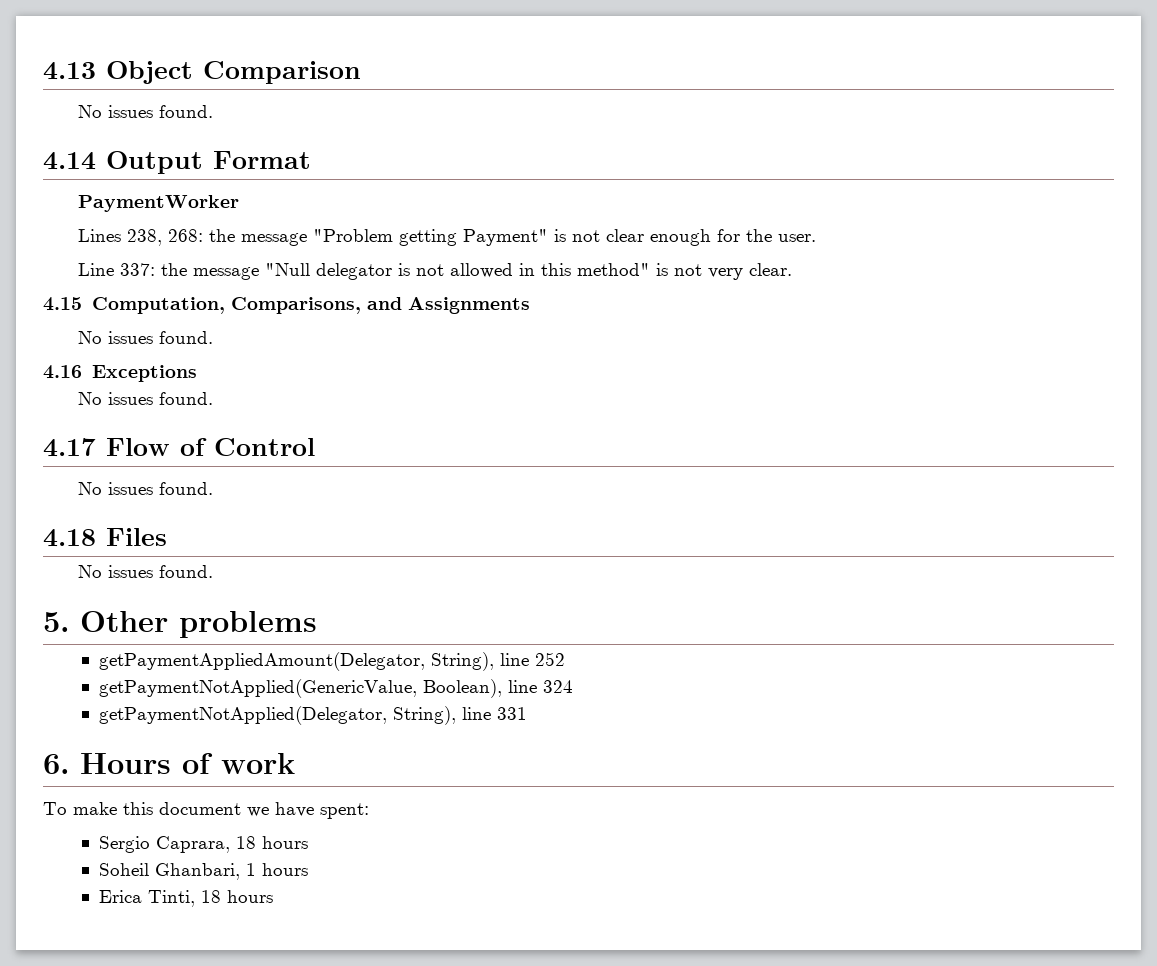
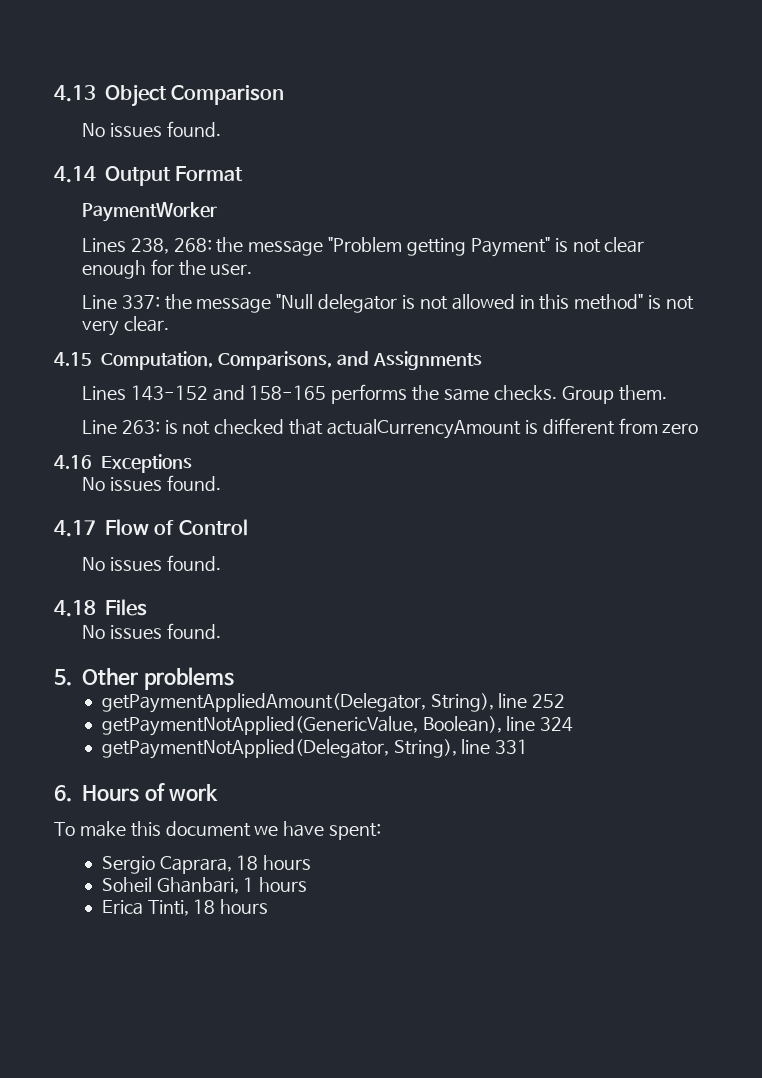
[78,331,214,344] No issues found. -> [81,384,667,404] [81,418,699,439] Lines 143-152 and 158-165 performs the same checks. Group them. // Line 263: is not checked that actualCurrencyAmount is different from zero

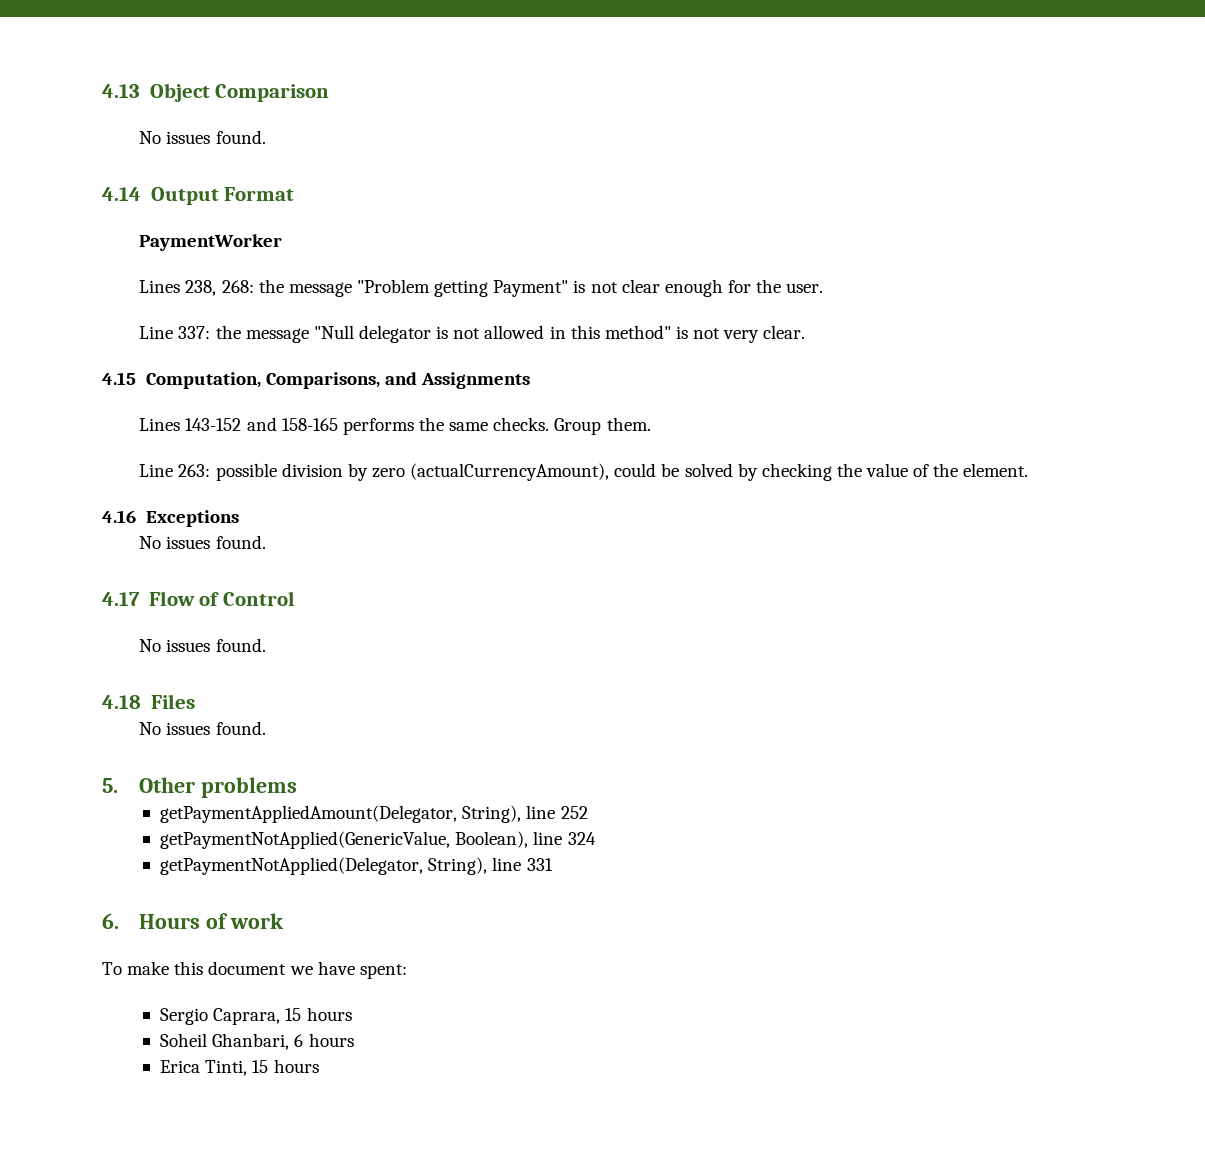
[164,418,699,439] is not checked that actualCurrencyAmount is different from zero -> [215,463,1029,481] possible division by zero (actualCurrencyAmount), could be solved by checking the value of the element.
[236,855,259,870] 18 -> [285,1008,302,1021] 15
[243,877,255,892] 1 -> [294,1034,304,1047] 6
[193,899,216,914] 18 -> [252,1060,269,1073] 15

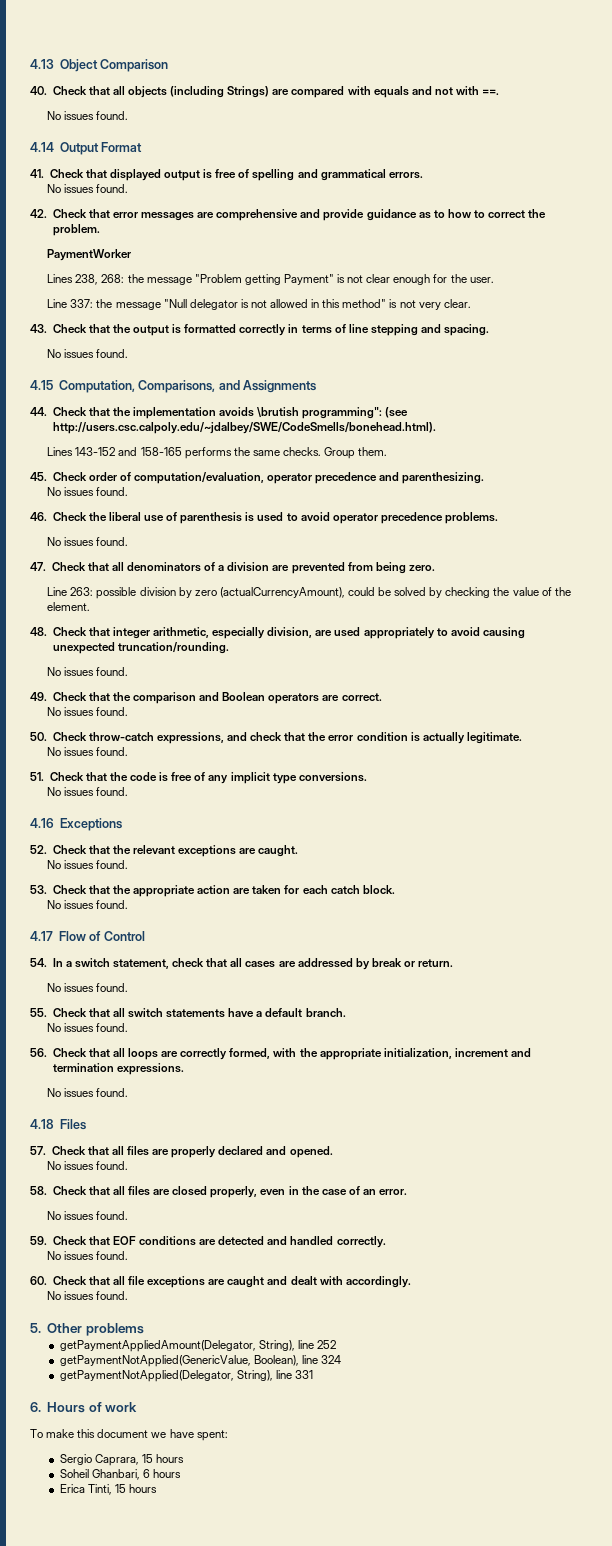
(330, 93) none -> [30,86,500,98] // 40. Check that all objects (including Strings) are compared with equals and not with ==.
(295, 194) none -> [30,169,423,181] [47,184,129,193] [30,209,547,221] [52,224,100,236] // 41. Check that displayed output is free of spelling and grammatical errors. // No issues found. // 42. Check that error messages are comprehensive and provide guidance as to how to correct the problem.
[102,372,530,389] 4.15 Computation, Comparisons, and Assignments -> [30,324,490,336] [47,349,129,358] [30,380,316,393] [30,407,409,419] [52,422,436,434] 43. Check that the output is formatted correctly in terms of line stepping and spacing. // No issues found. // 4.15 Computation, Comparisons, and Assignments // 44. Check that the implementation avoids \brutish programming": (see http://users.csc.calpoly.edu/~jdalbey/SWE/CodeSmells/bonehead.html).
(651, 424) none -> [30,472,485,484] [47,487,129,496] [30,512,499,524] [47,537,129,546] [30,562,435,574] // 45. Check order of computation/evaluation, operator precedence and parenthesizing. // No issues found. // 46. Check the liberal use of parenthesis is used to avoid operator precedence problems. // No issues found. // 47. Check that all denominators of a division are prevented from being zero.
[102,510,239,527] 4.16 Exceptions -> [30,627,525,639] [52,642,229,654] [47,667,129,676] [30,692,382,704] [47,707,129,716] [30,732,522,744] [47,747,129,756] [30,772,367,784] [47,787,129,796] [30,818,122,831] [30,845,299,857] [47,860,129,869] [30,885,395,897] 48. Check that integer arithmetic, especially division, are used appropriately to avoid causing unexpected truncation/rounding. // No issues found. // 49. Check that the comparison and Boolean operators are correct. // No issues found. // 50. Check throw-catch expressions, and check that the error condition is actually legitimate. // No issues found. // 51. Check that the code is free of any implicit type conversions. // No issues found. // 4.16 Exceptions // 52. Check that the relevant exceptions are caught. // No issues found. // 53. Check that the appropriate action are taken for each catch block.
(295, 598) none -> [30,958,454,970] [47,983,129,992] [30,1008,346,1018] [47,1023,129,1032] [30,1048,532,1060] [52,1063,184,1075] // 54. In a switch statement, check that all cases are addressed by break or return. // No issues found. // 55. Check that all switch statements have a default branch. // No issues found. // 56. Check that all loops are correctly formed, with the appropriate initialization, increment and termination expressions.
(195, 701) none -> [30,1146,333,1158] [47,1161,129,1170] [30,1186,408,1198] [47,1211,129,1220] [30,1236,386,1248] [47,1251,129,1260] [30,1276,411,1288] // 57. Check that all files are properly declared and opened. // No issues found. // 58. Check that all files are closed properly, even in the case of an error. // No issues found. // 59. Check that EOF conditions are detected and handled correctly. // No issues found. // 60. Check that all file exceptions are caught and dealt with accordingly.

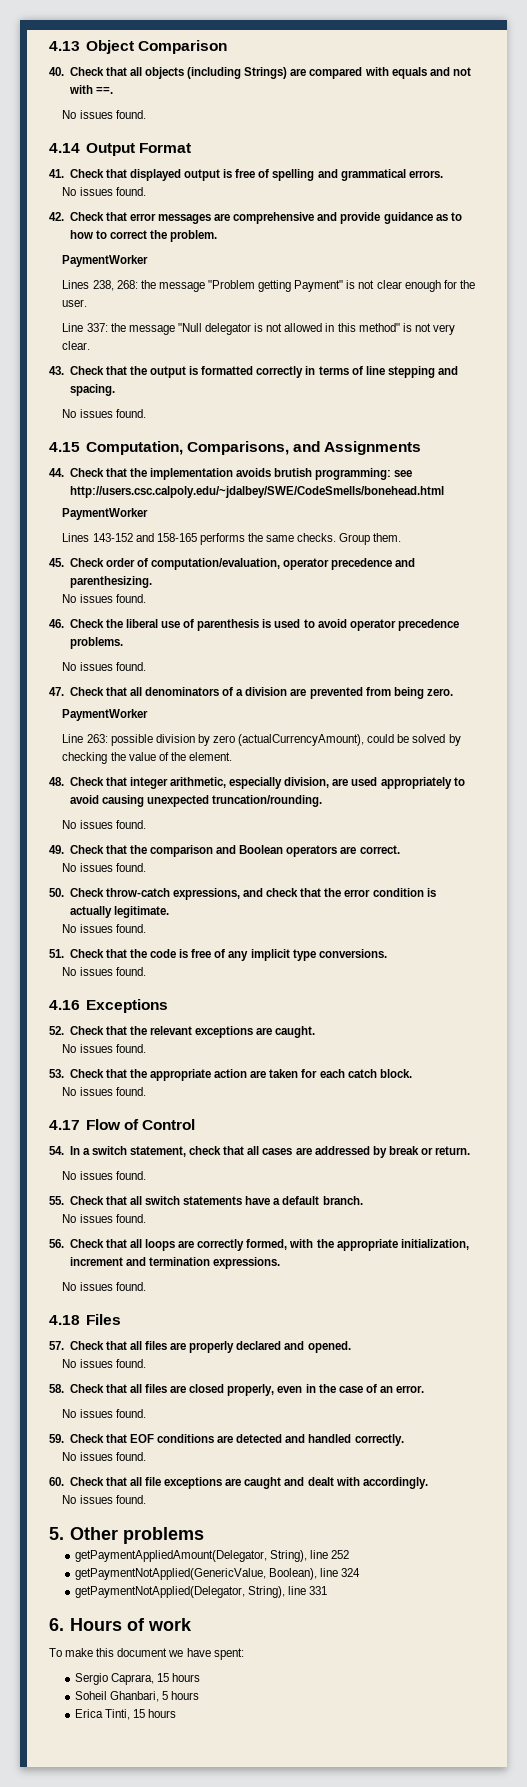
[257,407,409,419] [52,422,436,434] \brutish programming": (see http://users.csc.calpoly.edu/~jdalbey/SWE/CodeSmells/bonehead.html). -> [274,468,413,480] [69,486,444,498] [62,508,149,520] brutish programming: see http://users.csc.calpoly.edu/~jdalbey/SWE/CodeSmells/bonehead.html // PaymentWorker
(435, 568) none -> [62,709,149,721] // PaymentWorker
[143,1469,151,1478] 6 -> [162,1691,169,1700] 5

